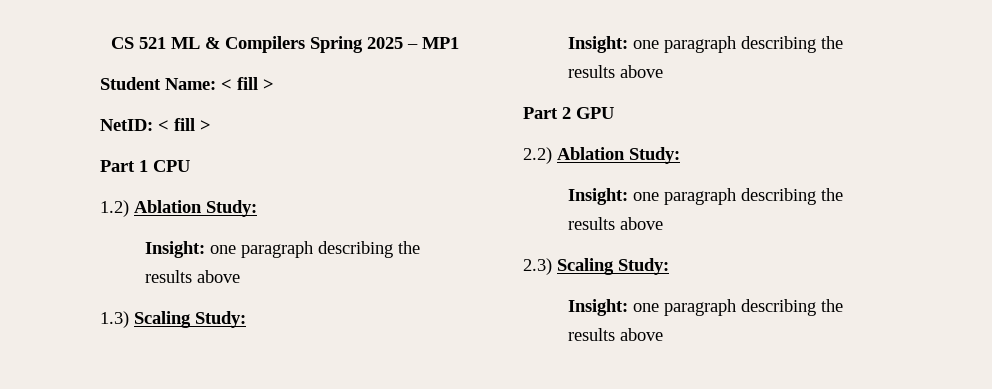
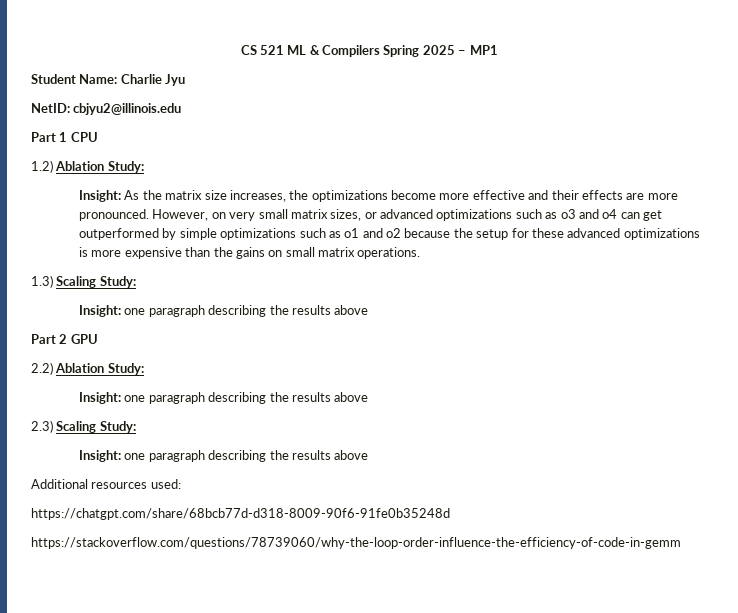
[221,77,274,90] [100,118,211,131] < fill > // NetID: < fill > -> [120,74,186,86] [31,103,182,115] Charlie Jyu // NetID: cbjyu2@illinois.edu
[209,241,420,258] [144,270,240,283] one paragraph describing the results above -> [124,190,678,202] [79,209,663,221] [79,228,700,240] [79,247,421,259] As the matrix size increases, the optimizations become more effective and their effects are more pronounced. However, on very small matrix sizes, or advanced optimizations such as o3 and o4 can get outperformed by simple optimizations such as o1 and o2 because the setup for these advanced optimizations is more expensive than the gains on small matrix operations.
(663, 334) none -> [31,479,181,489] [31,508,450,520] [31,537,681,549] // Additional resources used: // https://chatgpt.com/share/68bcb77d-d318-8009-90f6-91fe0b35248d // https://stackoverflow.com/questions/78739060/why-the-loop-order-influence-the-efficiency-of-code-in-gemm

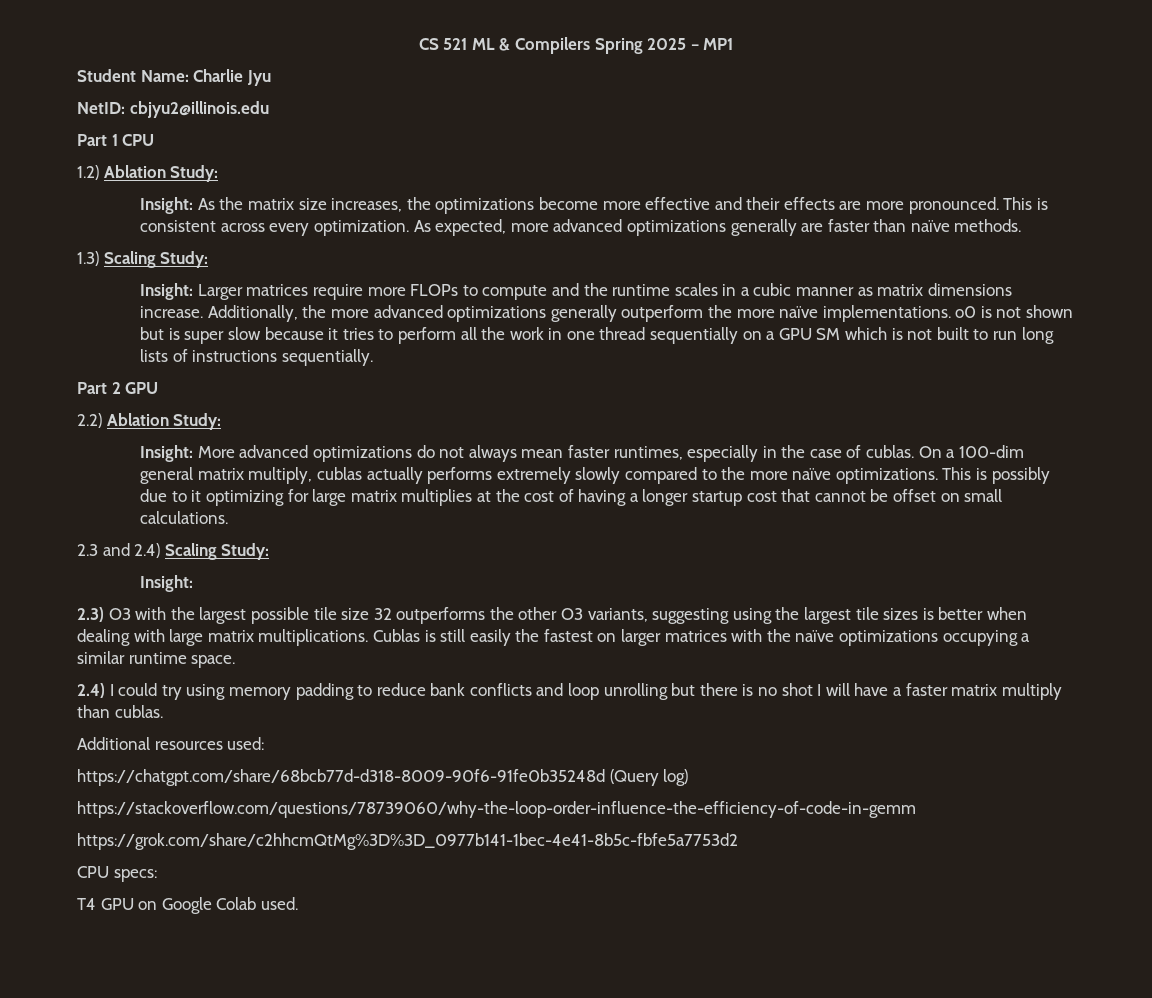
[152,209,663,221] [79,228,700,240] [79,247,421,259] [31,275,136,288] [79,305,369,317] However, on very small matrix sizes, or advanced optimizations such as o3 and o4 can get outperformed by simple optimizations such as o1 and o2 because the setup for these advanced optimizations is more expensive than the gains on small matrix operations. // 1.3) Scaling Study: // Insight: one paragraph describing the results above -> [1003,197,1048,210] [140,219,1022,236] [77,251,209,268] [140,283,1012,300] [140,305,1074,322] [140,327,1054,344] [140,349,374,366] This is consistent across every optimization. As expected, more advanced optimizations generally are faster than naïve methods. // 1.3) Scaling Study: // Insight: Larger matrices require more FLOPs to compute and the runtime scales in a cubic manner as matrix dimensions increase. Additionally, the more advanced optimizations generally outperform the more naïve implementations. o0 is not shown but is super slow because it tries to perform all the work in one thread sequentially on a GPU SM which is not built to run long lists of instructions sequentially.
[124,392,369,404] [31,420,136,433] [79,450,369,462] one paragraph describing the results above // 2.3) Scaling Study: // Insight: one paragraph describing the results above -> [197,445,1024,462] [140,467,1050,484] [140,489,1003,506] [140,511,229,524] [77,543,270,560] [140,575,194,592] [77,607,1027,624] [77,629,1031,646] [77,651,236,668] [77,683,1062,700] [77,705,163,718] More advanced optimizations do not always mean faster runtimes, especially in the case of cublas. On a 100-dim general matrix multiply, cublas actually performs extremely slowly compared to the more naïve optimizations. This is possibly due to it optimizing for large matrix multiplies at the cost of having a longer startup cost that cannot be offset on small calculations. // 2.3 and 2.4) Scaling Study: // Insight: // 2.3) O3 with the largest possible tile size 32 outperforms the other O3 variants, suggesting using the largest tile sizes is better when dealing with large matrix multiplications. Cublas is still easily the fastest on larger matrices with the naïve optimizations occupying a similar runtime space. // 2.4) I could try using memory padding to reduce bank conflicts and loop unrolling but there is no shot I will have a faster matrix multiply than cublas.
(450, 514) none -> [609,769,689,786] (Query log)
(681, 543) none -> [77,833,738,850] [77,866,157,882] [77,897,298,914] // https://grok.com/share/c2hhcmQtMg%3D%3D_0977b141-1bec-4e41-8b5c-fbfe5a7753d2 // CPU specs: // T4 GPU on Google Colab used.

